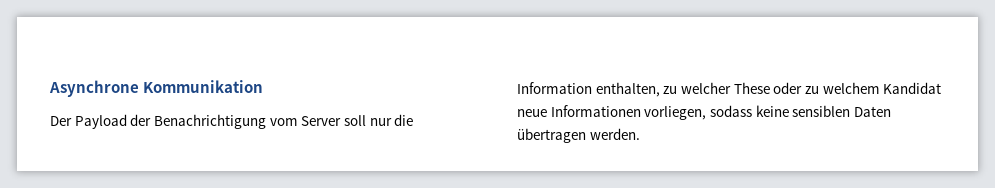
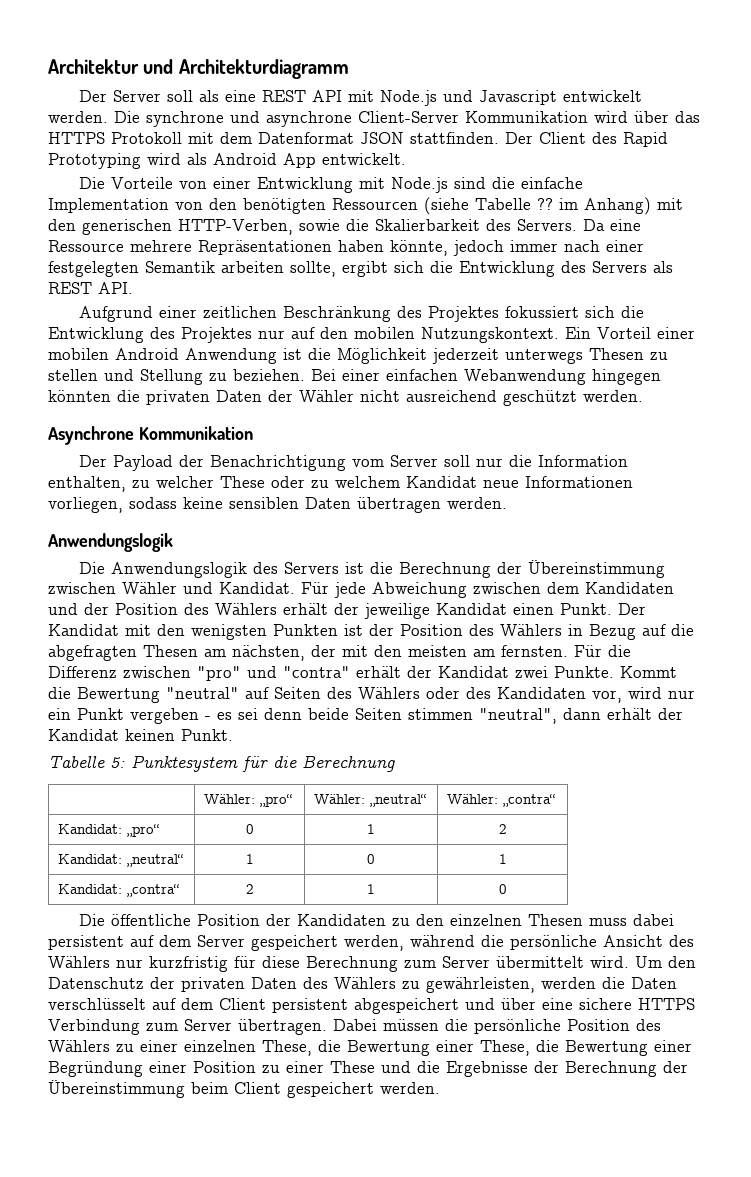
(49, 88) none -> [48,59,349,79] [79,90,643,106] [48,111,700,127] [48,132,668,147] [48,153,406,169] [79,177,584,193] [48,197,683,215] [48,219,641,235] [48,240,644,256] [48,261,673,277] [48,282,133,294] [79,306,645,322] [48,327,695,343] [48,348,668,364] [48,369,661,385] [48,390,643,406] Architektur und Architekturdiagramm // Der Server soll als eine REST API mit Node.js und Javascript entwickelt werden. Die synchrone und asynchrone Client-Server Kommunikation wird über das HTTPS Protokoll mit dem Datenformat JSON stattfinden. Der Client des Rapid Prototyping wird als Android App entwickelt. // Die Vorteile von einer Entwicklung mit Node.js sind die einfache Implementation von den benötigten Ressourcen (siehe Tabelle ?? im Anhang) mit den generischen HTTP-Verben, sowie die Skalierbarkeit des Servers. Da eine Ressource mehrere Repräsentationen haben könnte, jedoch immer nach einer festgelegten Semantik arbeiten sollte, ergibt sich die Entwicklung des Servers als REST API. // Aufgrund einer zeitlichen Beschränkung des Projektes fokussiert sich die Entwicklung des Projektes nur auf den mobilen Nutzungskontext. Ein Vorteil einer mobilen Android Anwendung ist die Möglichkeit jederzeit unterwegs Thesen zu stellen und Stellung zu beziehen. Bei einer einfachen Webanwendung hingegen könnten die privaten Daten der Wähler nicht ausreichend geschützt werden. //
(640, 134) none -> [48,533,173,552] [79,560,666,578] [48,582,674,598] [48,603,646,619] [48,624,694,640] [48,645,631,661] [48,666,677,681] [48,687,695,703] [48,708,683,724] [48,729,233,741] [48,755,395,772] [204,794,293,807] [314,794,427,807] [447,794,556,807] [58,824,160,837] [245,824,254,834] [367,824,375,834] [498,824,507,834] [58,854,184,867] [245,854,254,864] [367,854,375,864] [498,854,507,864] [58,884,180,897] [245,884,254,894] [367,884,375,894] [498,884,507,894] [79,914,675,926] [48,935,694,951] [48,956,696,972] [48,977,677,993] [48,998,695,1014] [48,1019,661,1035] [48,1040,692,1056] [48,1061,688,1077] [48,1080,440,1098] // Anwendungslogik // Die Anwendungslogik des Servers ist die Berechnung der Übereinstimmung zwischen Wähler und Kandidat. Für jede Abweichung zwischen dem Kandidaten und der Position des Wählers erhält der jeweilige Kandidat einen Punkt. Der Kandidat mit den wenigsten Punkten ist der Position des Wählers in Bezug auf die abgefragten Thesen am nächsten, der mit den meisten am fernsten. Für die Differenz zwischen "pro" und "contra" erhält der Kandidat zwei Punkte. Kommt die Bewertung "neutral" auf Seiten des Wählers oder des Kandidaten vor, wird nur ein Punkt vergeben - es sei denn beide Seiten stimmen "neutral", dann erhält der Kandidat keinen Punkt. // Tabelle 5: Punktesystem für die Berechnung // | Wähler: „pro“ | Wähler: „neutral“ | Wähler: „contra“ // Kandidat: „pro“ | 0 | 1 | 2 // Kandidat: „neutral“ | 1 | 0 | 1 // Kandidat: „contra“ | 2 | 1 | 0 // Die öffentliche Position der Kandidaten zu den einzelnen Thesen muss dabei persistent auf dem Server gespeichert werden, während die persönliche Ansicht des Wählers nur kurzfristig für diese Berechnung zum Server übermittelt wird. Um den Datenschutz der privaten Daten des Wählers zu gewährleisten, werden die Daten verschlüsselt auf dem Client persistent abgespeichert und über eine sichere HTTPS Verbindung zum Server übertragen. Dabei müssen die persönliche Position des Wählers zu einer einzelnen These, die Bewertung einer These, die Bewertung einer Begründung einer Position zu einer These und die Ergebnisse der Berechnung der Übereinstimmung beim Client gespeichert werden.

